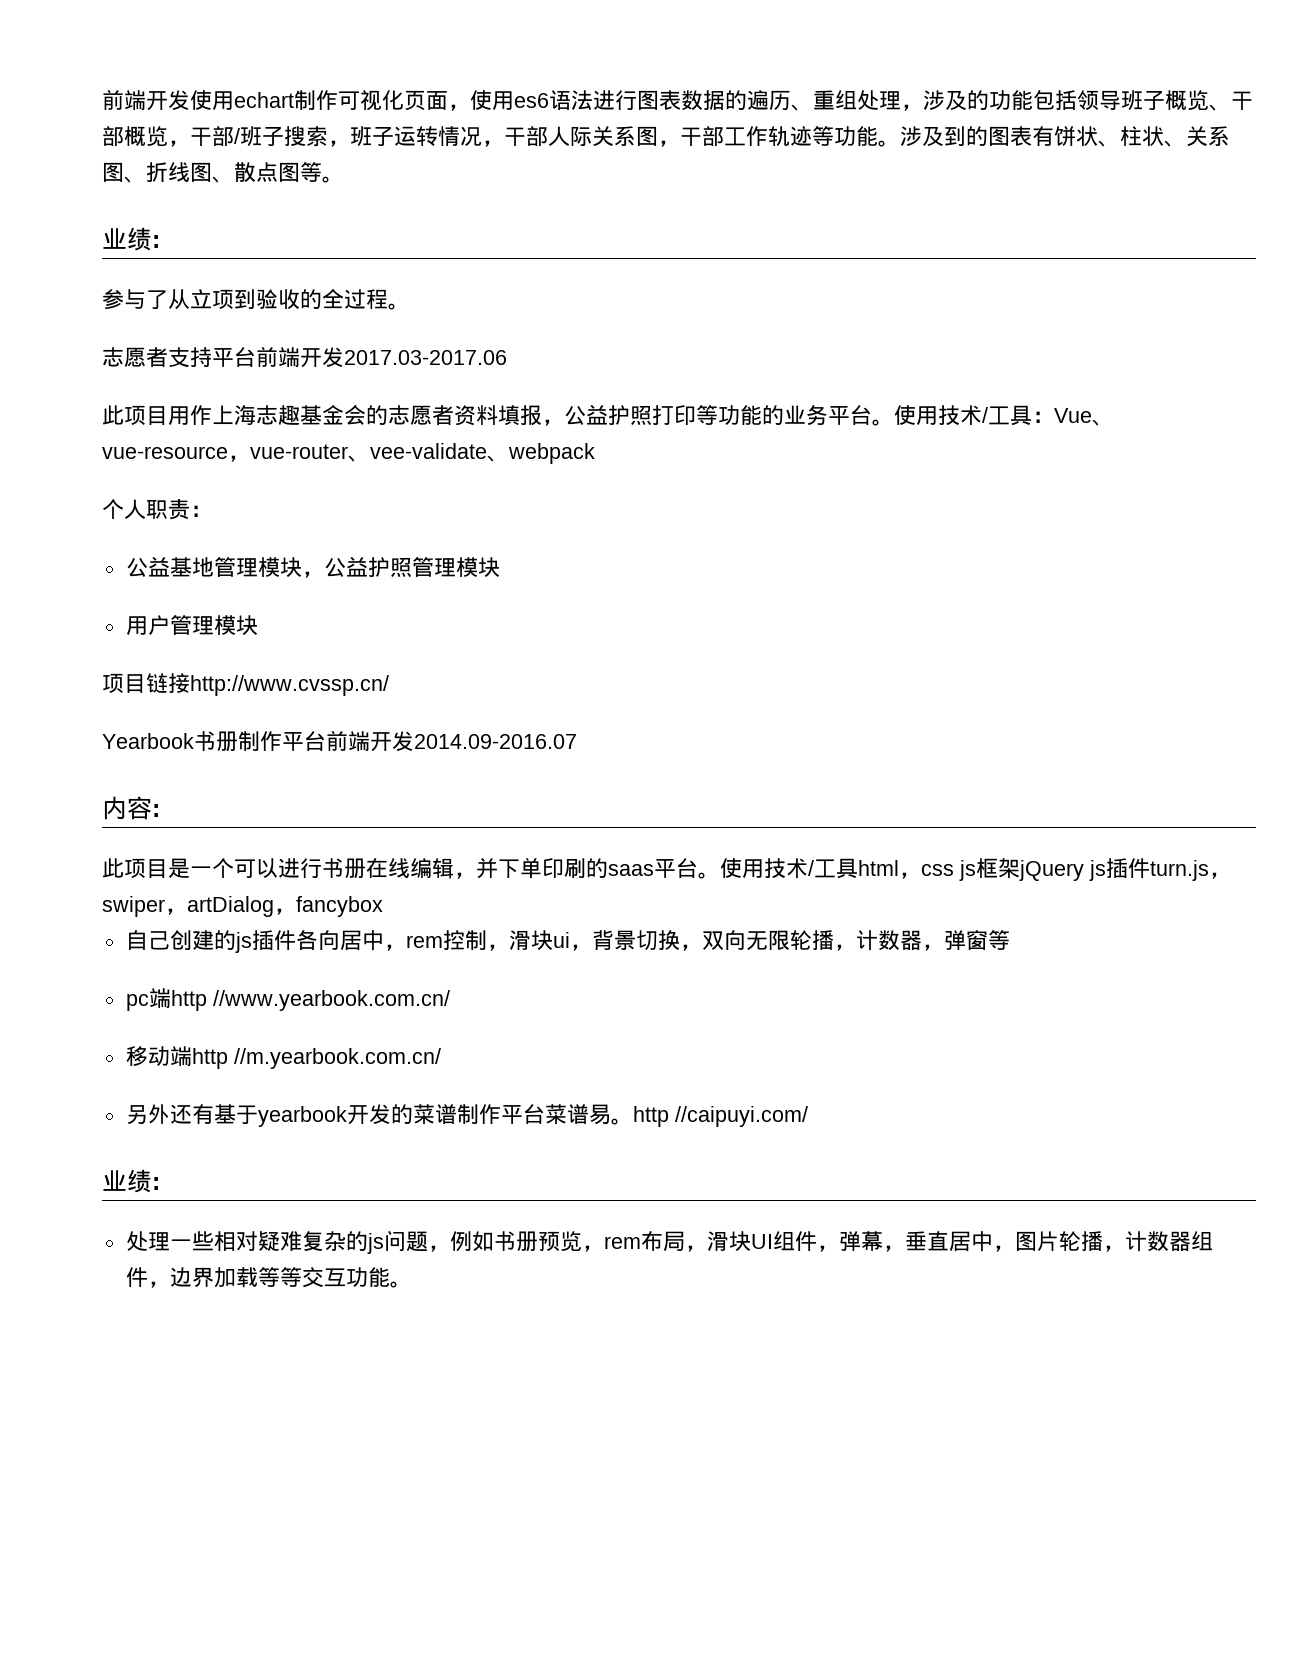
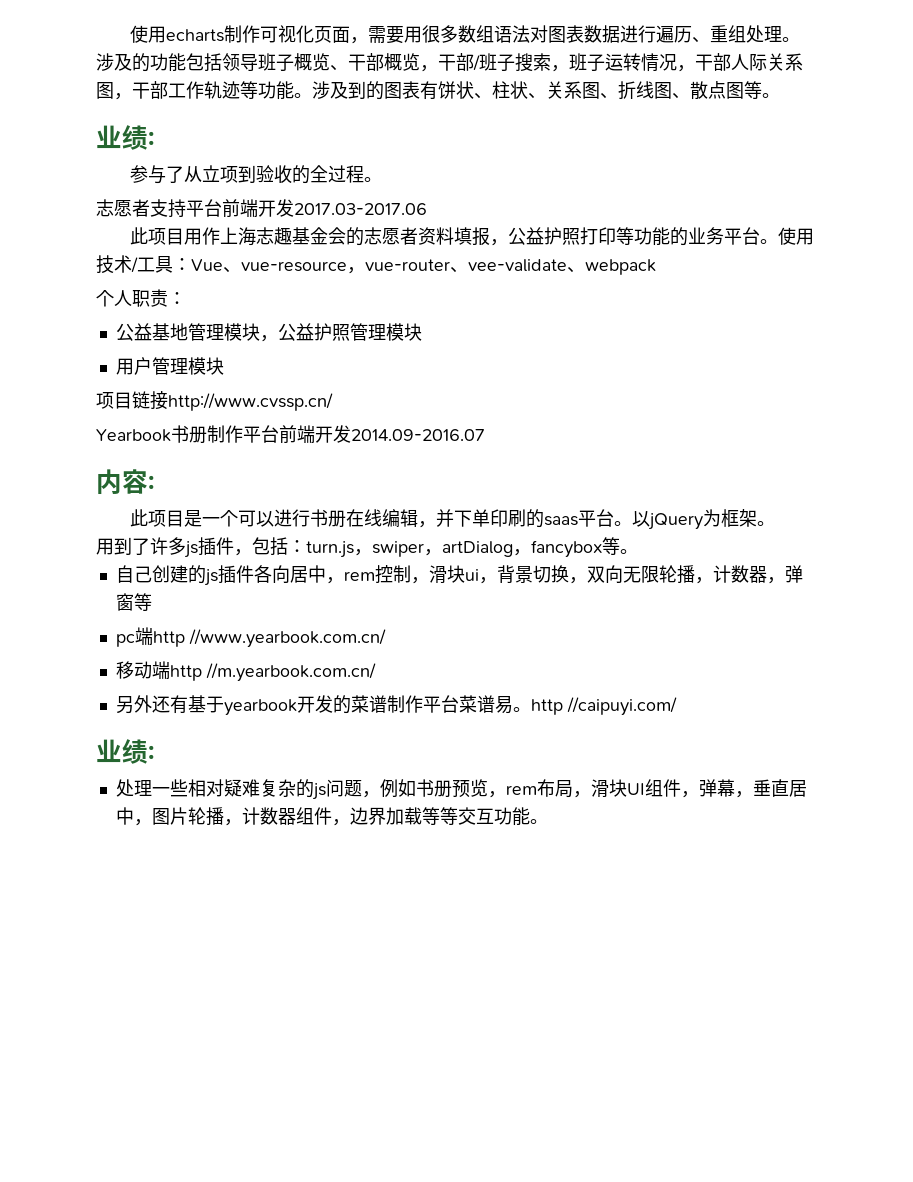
[102,89,637,111] 前端开发使用echart制作可视化页面，使用es6语法进行 -> [130,25,549,44] 使用echarts制作可视化页面，需要用很多数组语法对
[725,90,747,110] 的 -> [620,25,657,43] 进行
[901,104,923,111] ， -> [782,37,801,42] 。
[720,858,1150,881] 使用技术/工具html，css js框架jQuery js插件 -> [632,509,776,530] [96,537,306,558] 以jQuery为框架。 // 用到了许多js插件，包括：
(383, 906) none -> [602,537,638,555] 等。

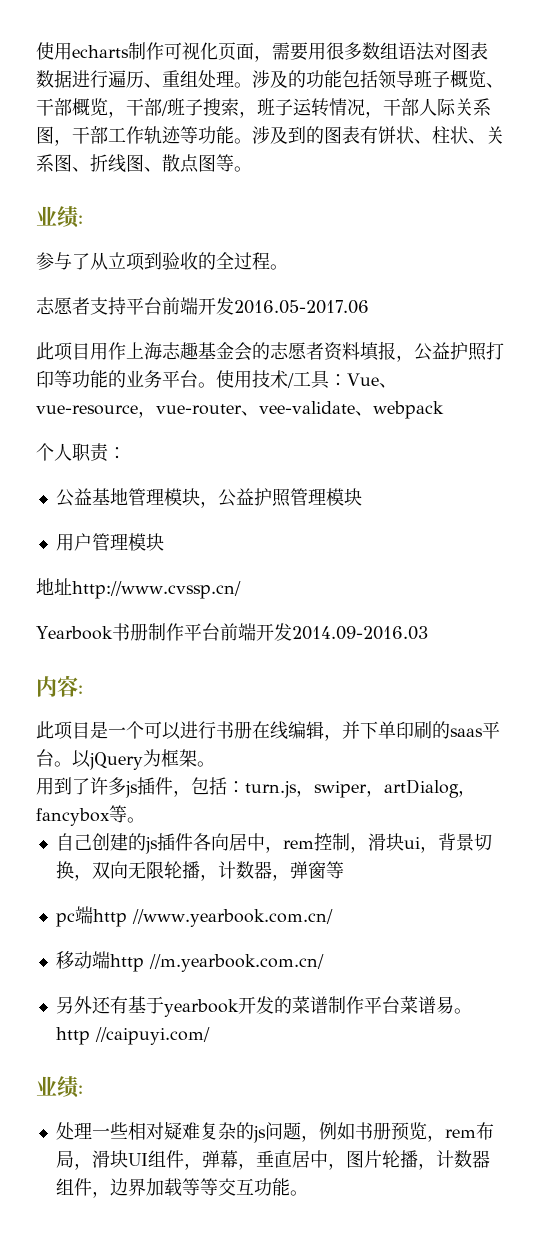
[294,203,427,215] 2017.03-2017.06 -> [234,300,369,314] 2016.05-2017.06
[96,391,168,410] 项目链接 -> [36,578,72,595] 地址
[351,429,485,441] 2014.09-2016.07 -> [291,626,428,640] 2014.09-2016.03

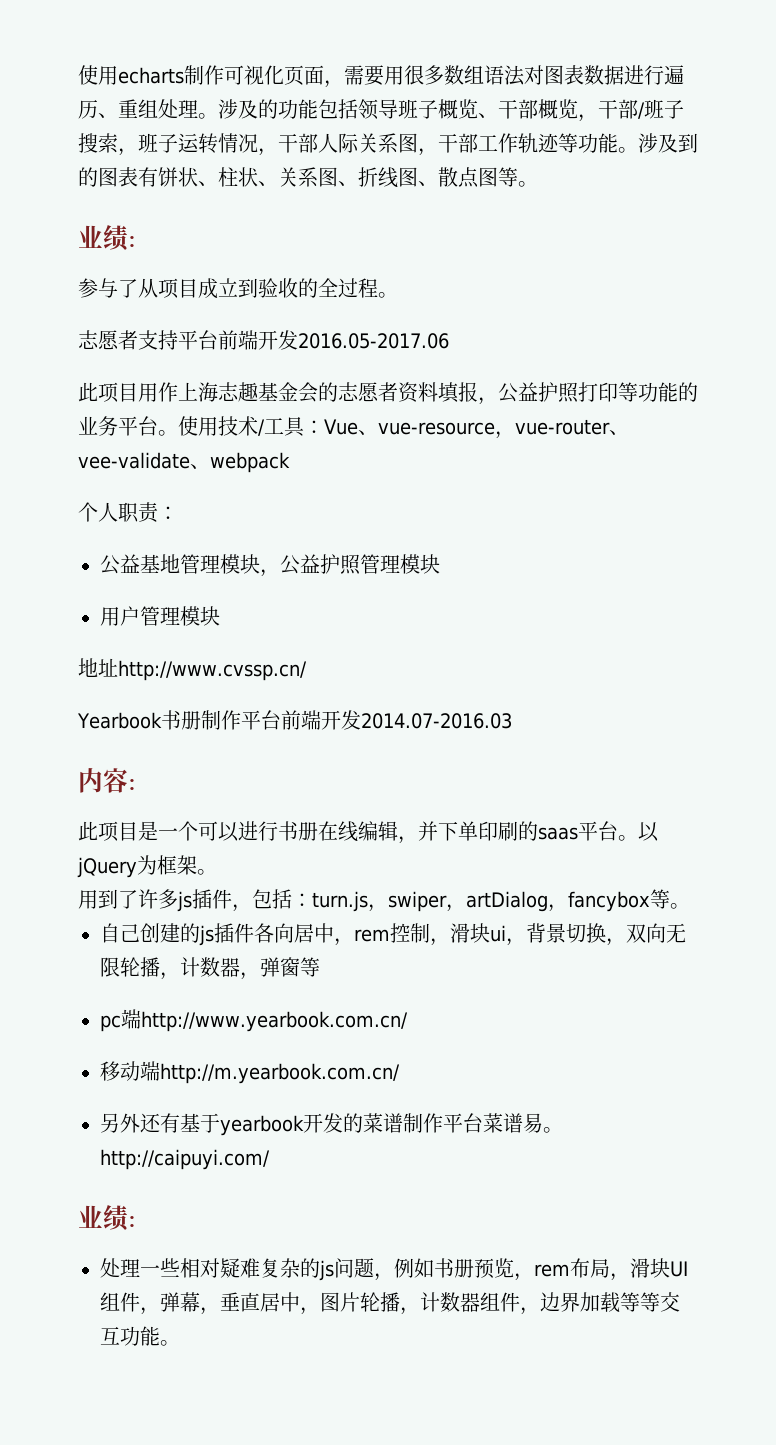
[108,252,145,271] 立项 -> [158,278,238,299] 项目成立
[291,626,428,640] 2014.09-2016.03 -> [360,713,512,729] 2014.07-2016.03
[92,909,333,927] http //www.yearbook.com.cn/ -> [141,1011,408,1032] http://www.yearbook.com.cn/
[109,954,324,972] http //m.yearbook.com.cn/ -> [160,1063,400,1084] http://m.yearbook.com.cn/
[55,1027,210,1045] http //caipuyi.com/ -> [100,1149,270,1170] http://caipuyi.com/

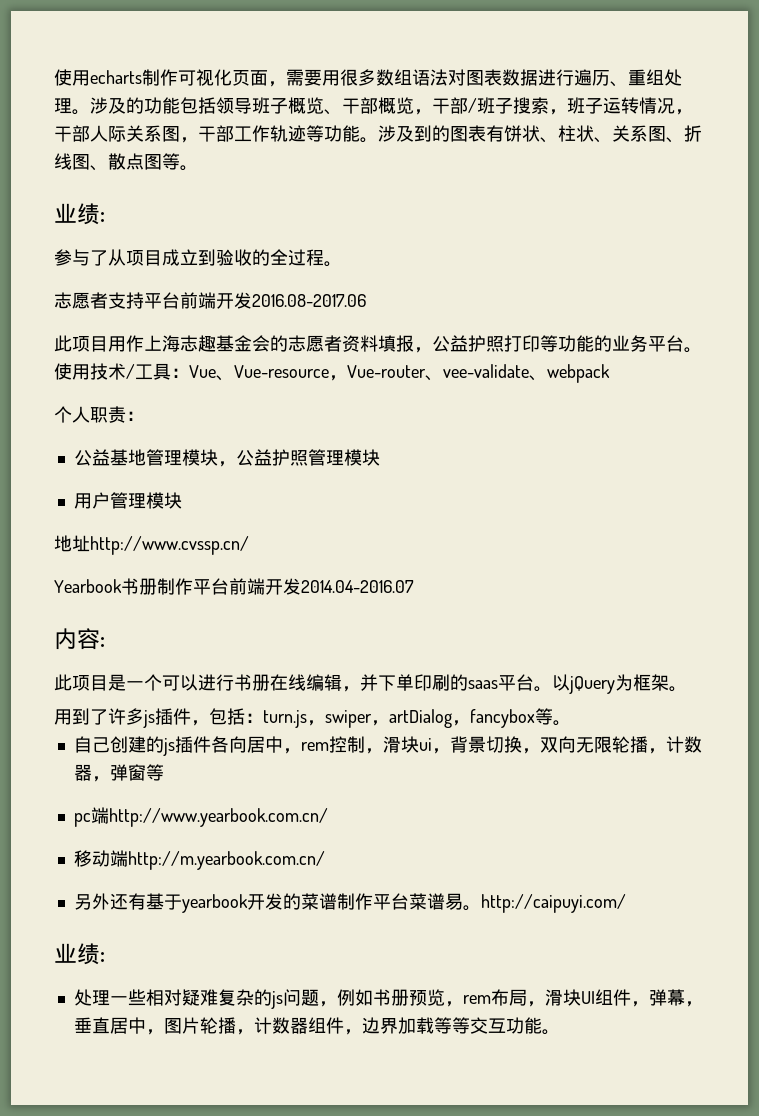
[298,333,449,349] 2016.05-2017.06 -> [252,294,366,307] 2016.08-2017.06
[377,419,610,439] vue-resource，vue-router -> [234,365,426,381] Vue-resource，Vue-router
[360,713,512,729] 2014.07-2016.03 -> [301,580,414,593] 2014.04-2016.07

